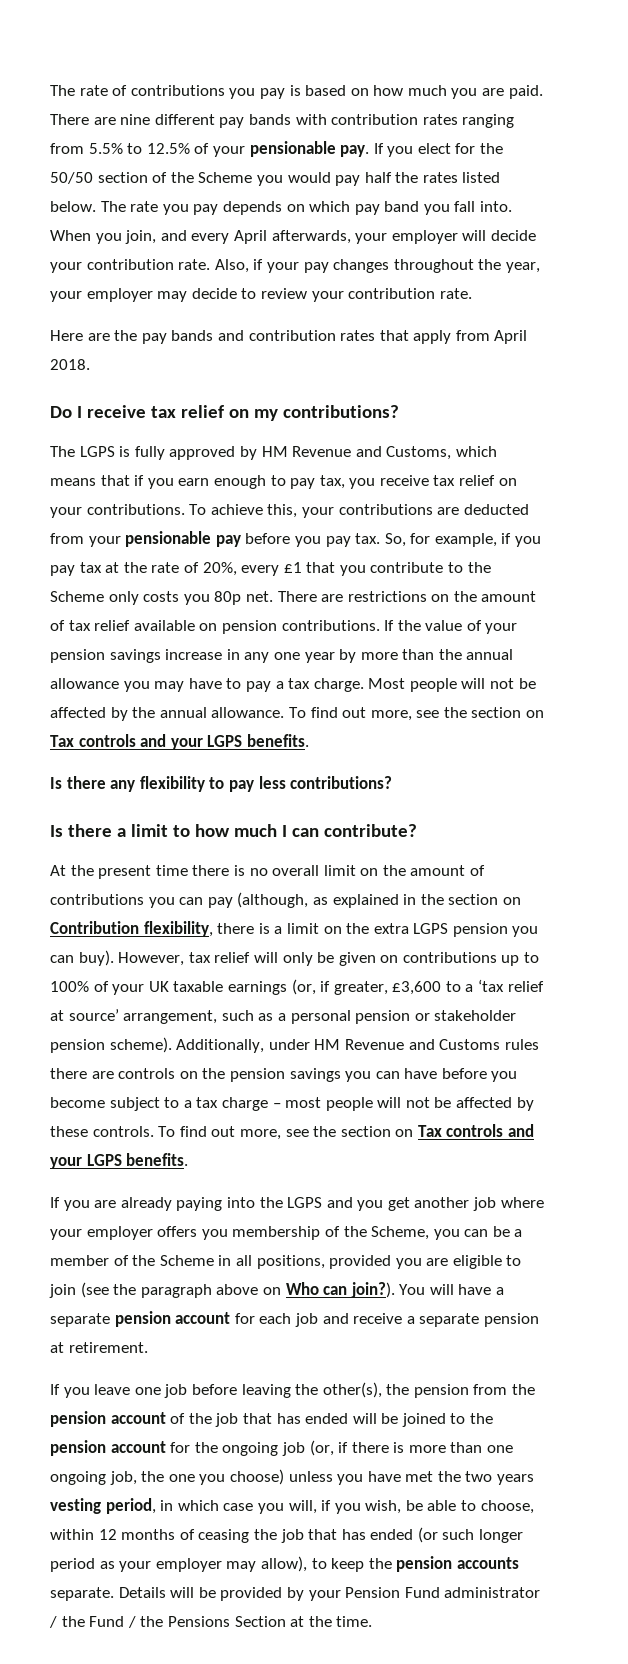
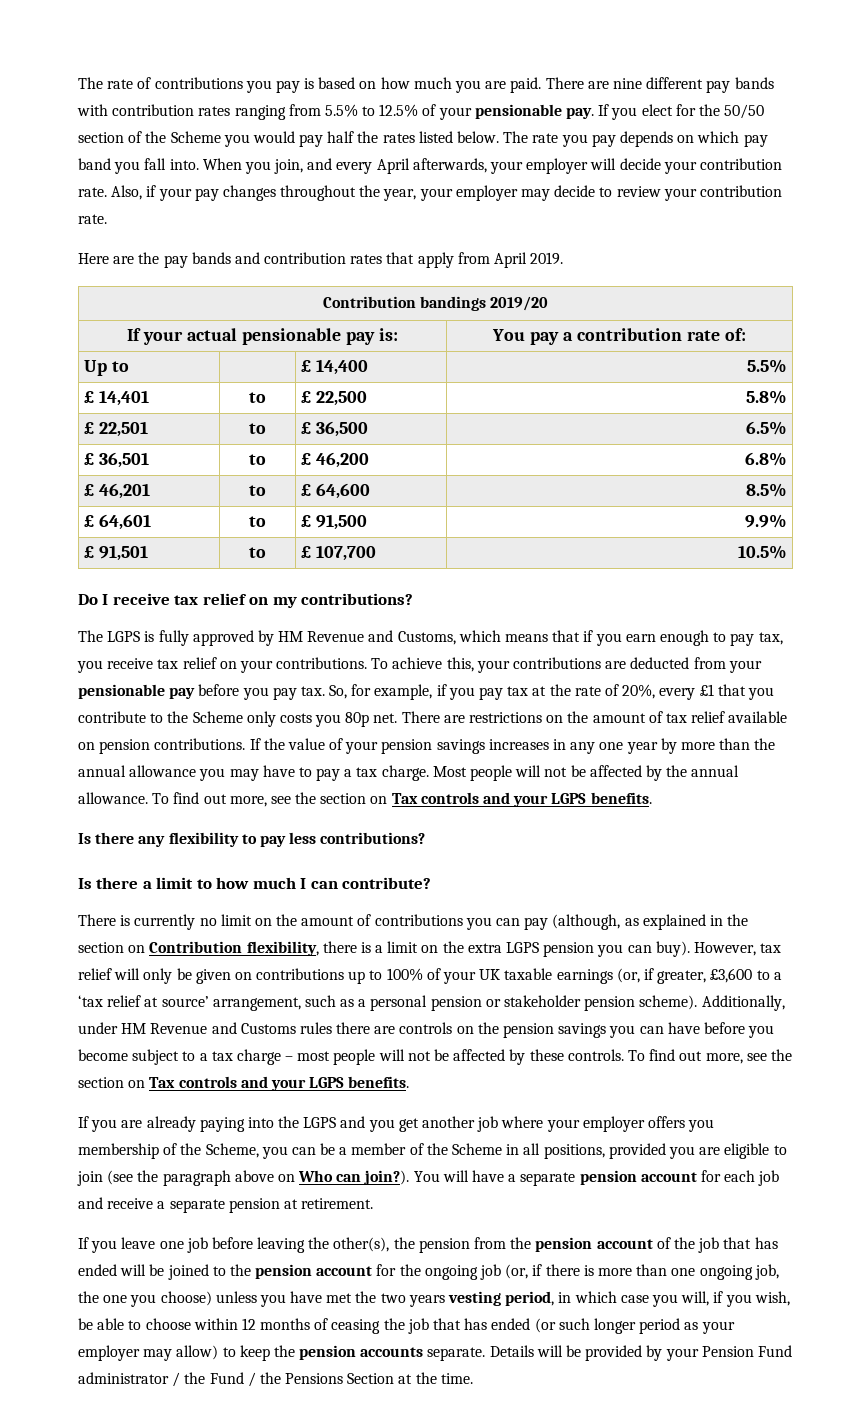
[50,359,90,370] 2018. -> [530,252,564,265] [322,296,549,311] [127,328,398,345] [492,328,746,345] [84,360,130,376] [301,359,369,375] [746,359,787,373] [84,390,150,406] [248,392,266,403] [301,391,368,406] [745,390,787,404] [84,421,149,437] [248,423,266,434] [301,421,369,437] [745,421,787,435] [84,452,150,468] [248,454,266,465] [301,452,370,468] [744,452,787,466] [84,483,151,499] [248,485,266,496] [301,483,371,499] [745,483,787,497] [84,514,152,530] [248,516,266,527] [301,514,368,530] [744,514,787,528] [84,545,149,561] [248,547,266,558] [301,545,377,561] [737,545,787,559] 2019. // Contribution bandings 2019/20 // If your actual pensionable pay is: | You pay a contribution rate of: // Up to | | £ 14,400 | 5.5% // £ 14,401 | to | £ 22,500 | 5.8% // £ 22,501 | to | £ 36,500 | 6.5% // £ 36,501 | to | £ 46,200 | 6.8% // £ 46,201 | to | £ 64,600 | 8.5% // £ 64,601 | to | £ 91,500 | 9.9% // £ 91,501 | to | £ 107,700 | 10.5%
[165,649,223,660] increase -> [488,739,549,750] increases
[50,865,320,879] At the present time there is no overall -> [78,914,217,930] There is currently no
[480,1500,534,1514] choose, -> [145,1318,191,1330] choose
[260,1556,307,1572] allow), -> [176,1345,219,1360] allow)

